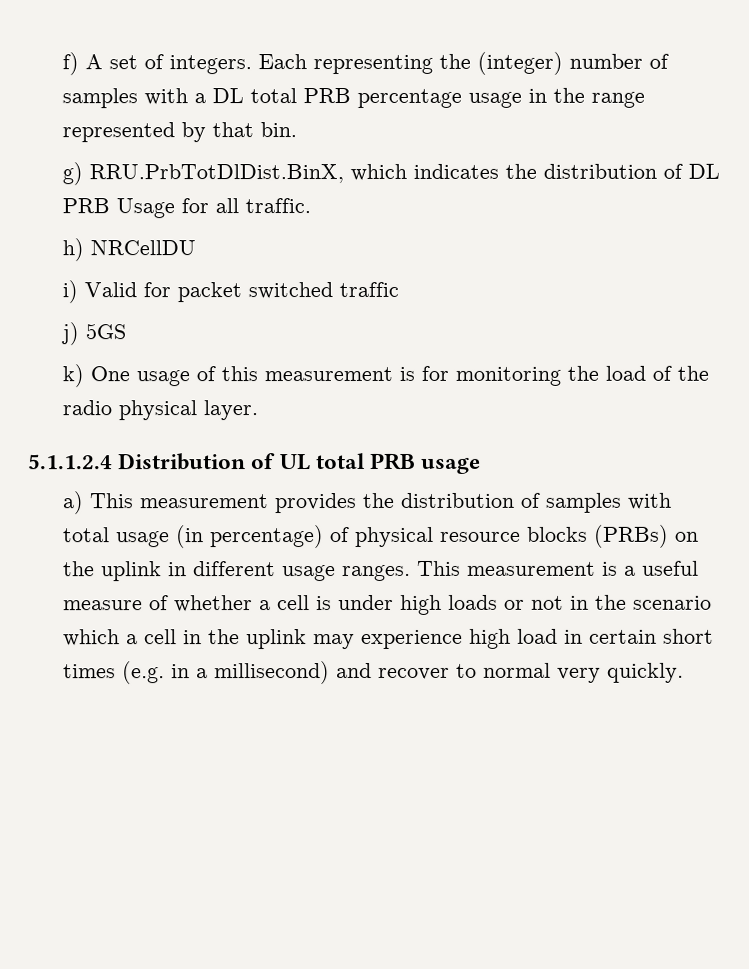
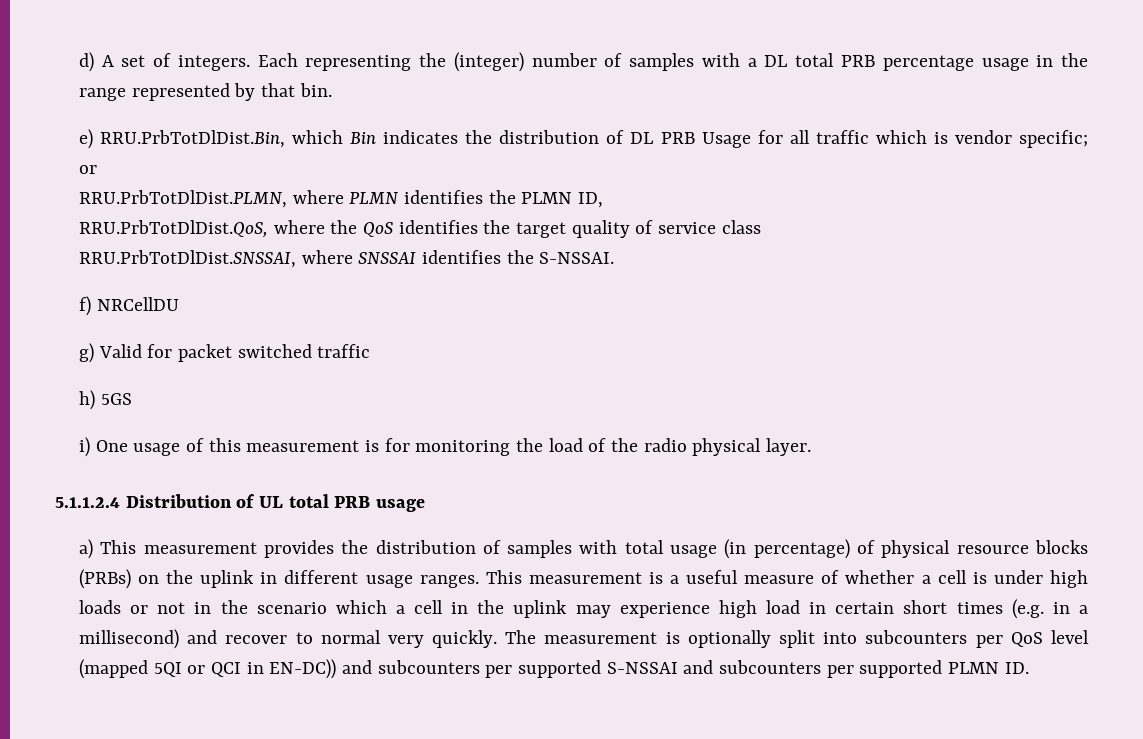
[61,52,79,76] f) -> [78,52,94,72] d)
[61,162,407,186] g) RRU.PrbTotDlDist.BinX, which -> [78,129,377,149] e) RRU.PrbTotDlDist.Bin, which Bin
[244,198,311,214] [61,238,84,262] traffic. // h) -> [815,130,1089,148] [78,165,97,174] [78,190,603,208] [78,220,761,238] [78,250,615,268] [78,296,91,316] traffic which is vendor specific; or // RRU.PrbTotDlDist.PLMN, where PLMN identifies the PLMN ID, // RRU.PrbTotDlDist.QoS, where the QoS identifies the target quality of service class // RRU.PrbTotDlDist.SNSSAI, where SNSSAI identifies the S-NSSAI. // f)
[61,280,78,304] i) -> [78,343,94,363] g)
[60,322,79,346] j) -> [78,390,95,410] h)
[61,364,84,388] k) -> [78,437,90,457] i)
(684, 672) none -> [505,630,1090,648] [78,659,1029,679] The measurement is optionally split into subcounters per QoS level (mapped 5QI or QCI in EN-DC)) and subcounters per supported S-NSSAI and subcounters per supported PLMN ID.

